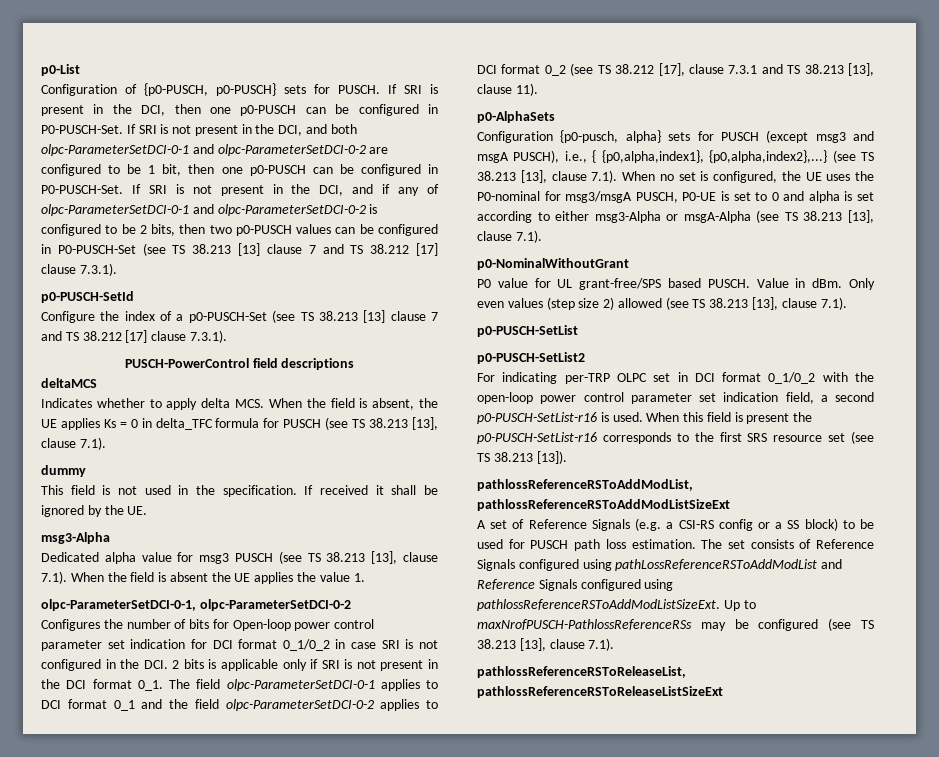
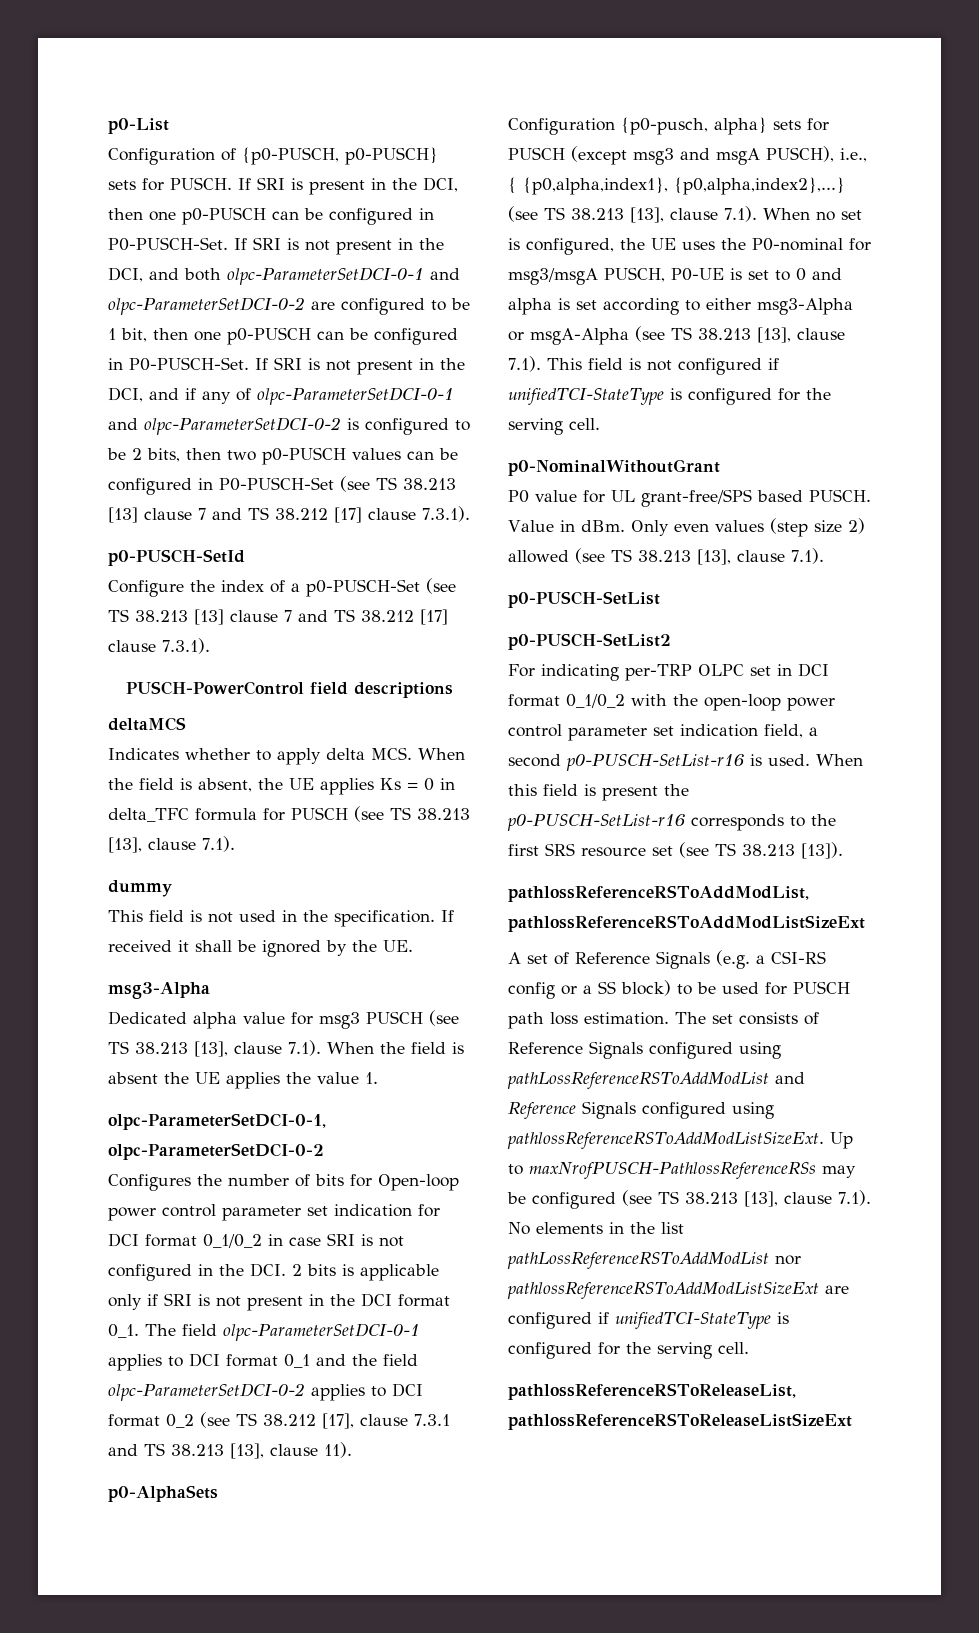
(542, 236) none -> [547,358,779,375] [508,388,831,405] [508,418,600,435] This field is not configured if unifiedTCI-StateType is configured for the serving cell.
(615, 644) none -> [508,1222,684,1235] [507,1252,801,1269] [507,1282,849,1299] [508,1312,789,1329] [508,1342,749,1359] No elements in the list pathLossReferenceRSToAddModList nor pathlossReferenceRSToAddModListSizeExt are configured if unifiedTCI-StateType is configured for the serving cell.

